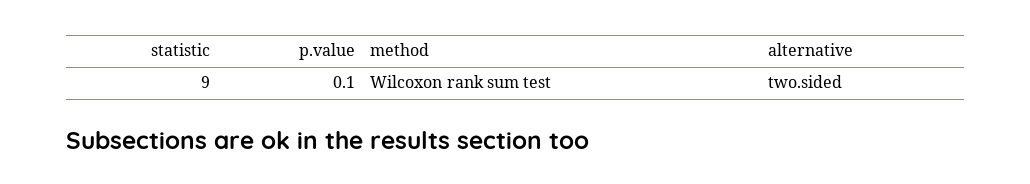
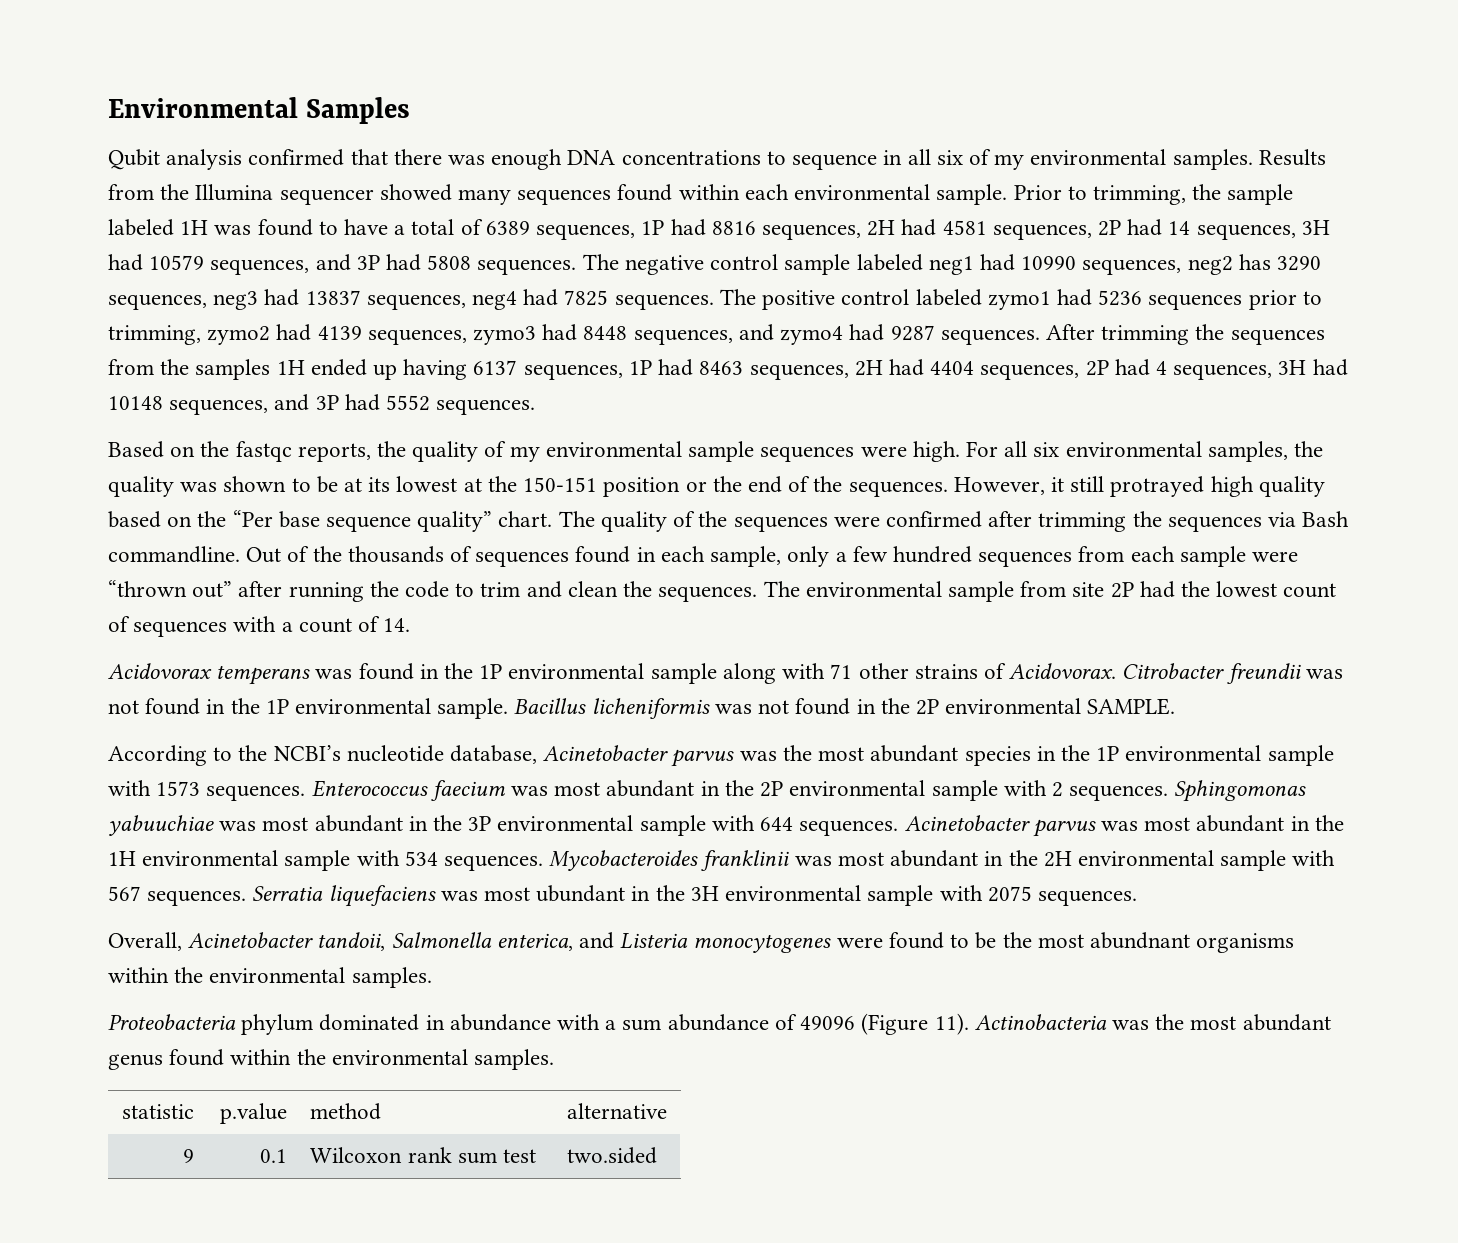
(150, 49) none -> [108,97,411,124] [108,149,1326,170] [108,184,1294,205] [108,219,1330,240] [108,254,1321,275] [108,289,1322,310] [108,324,1325,345] [108,359,1348,380] [108,394,536,415] [108,441,1323,462] [108,476,1325,497] [108,510,1350,532] [108,546,1298,567] [108,580,1337,602] [108,616,411,637] [108,663,1343,685] [108,698,1176,719] [108,745,1334,767] [108,780,1307,802] [108,815,1344,837] [108,850,1336,871] [108,885,1137,907] [108,932,1295,953] [108,967,432,988] [108,1013,1331,1035] [108,1049,555,1070] Environmental Samples // Qubit analysis confirmed that there was enough DNA concentrations to sequence in all six of my environmental samples. Results from the Illumina sequencer showed many sequences found within each environmental sample. Prior to trimming, the sample labeled 1H was found to have a total of 6389 sequences, 1P had 8816 sequences, 2H had 4581 sequences, 2P had 14 sequences, 3H had 10579 sequences, and 3P had 5808 sequences. The negative control sample labeled neg1 had 10990 sequences, neg2 has 3290 sequences, neg3 had 13837 sequences, neg4 had 7825 sequences. The positive control labeled zymo1 had 5236 sequences prior to trimming, zymo2 had 4139 sequences, zymo3 had 8448 sequences, and zymo4 had 9287 sequences. After trimming the sequences from the samples 1H ended up having 6137 sequences, 1P had 8463 sequences, 2H had 4404 sequences, 2P had 4 sequences, 3H had 10148 sequences, and 3P had 5552 sequences. // Based on the fastqc reports, the quality of my environmental sample sequences were high. For all six environmental samples, the quality was shown to be at its lowest at the 150-151 position or the end of the sequences. However, it still protrayed high quality based on the “Per base sequence quality” chart. The quality of the sequences were confirmed after trimming the sequences via Bash commandline. Out of the thousands of sequences found in each sample, only a few hundred sequences from each sample were “thrown out” after running the code to trim and clean the sequences. The environmental sample from site 2P had the lowest count of sequences with a count of 14. // Acidovorax temperans was found in the 1P environmental sample along with 71 other strains of Acidovorax. Citrobacter freundii was not found in the 1P environmental sample. Bacillus licheniformis was not found in the 2P environmental SAMPLE. // According to the NCBI’s nucleotide database, Acinetobacter parvus was the most abundant species in the 1P environmental sample with 1573 sequences. Enterococcus faecium was most abundant in the 2P environmental sample with 2 sequences. Sphingomonas yabuuchiae was most abundant in the 3P environmental sample with 644 sequences. Acinetobacter parvus was most abundant in the 1H environmental sample with 534 sequences. Mycobacteroides franklinii was most abundant in the 2H environmental sample with 567 sequences. Serratia liquefaciens was most ubundant in the 3H environmental sample with 2075 sequences. // Overall, Acinetobacter tandoii, Salmonella enterica, and Listeria monocytogenes were found to be the most abundnant organisms within the environmental samples. // Proteobacteria phylum dominated in abundance with a sum abundance of 49096 (Figure 11). Actinobacteria was the most abundant genus found within the environmental samples. //
[66,131,589,149] // Subsections are ok in the results section too -> (658, 1155) none

